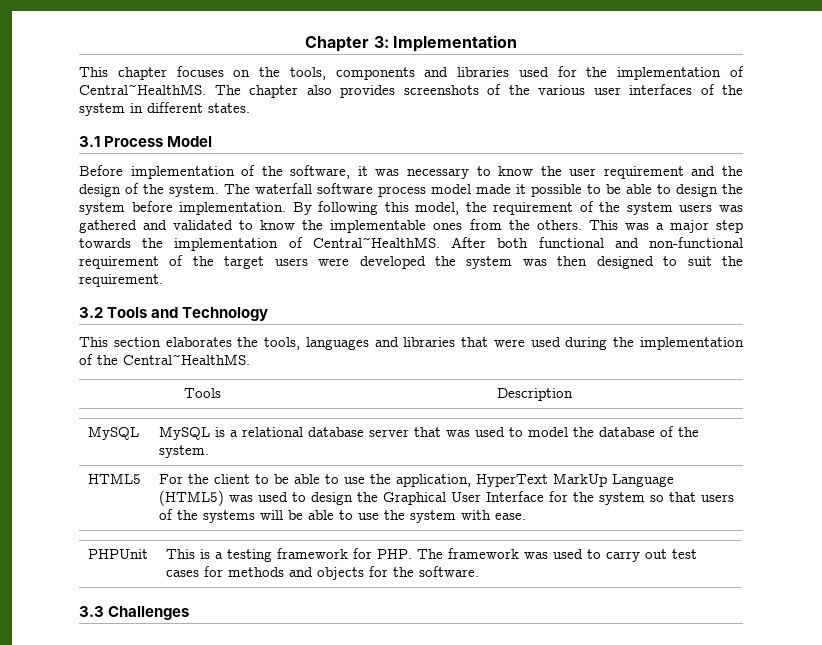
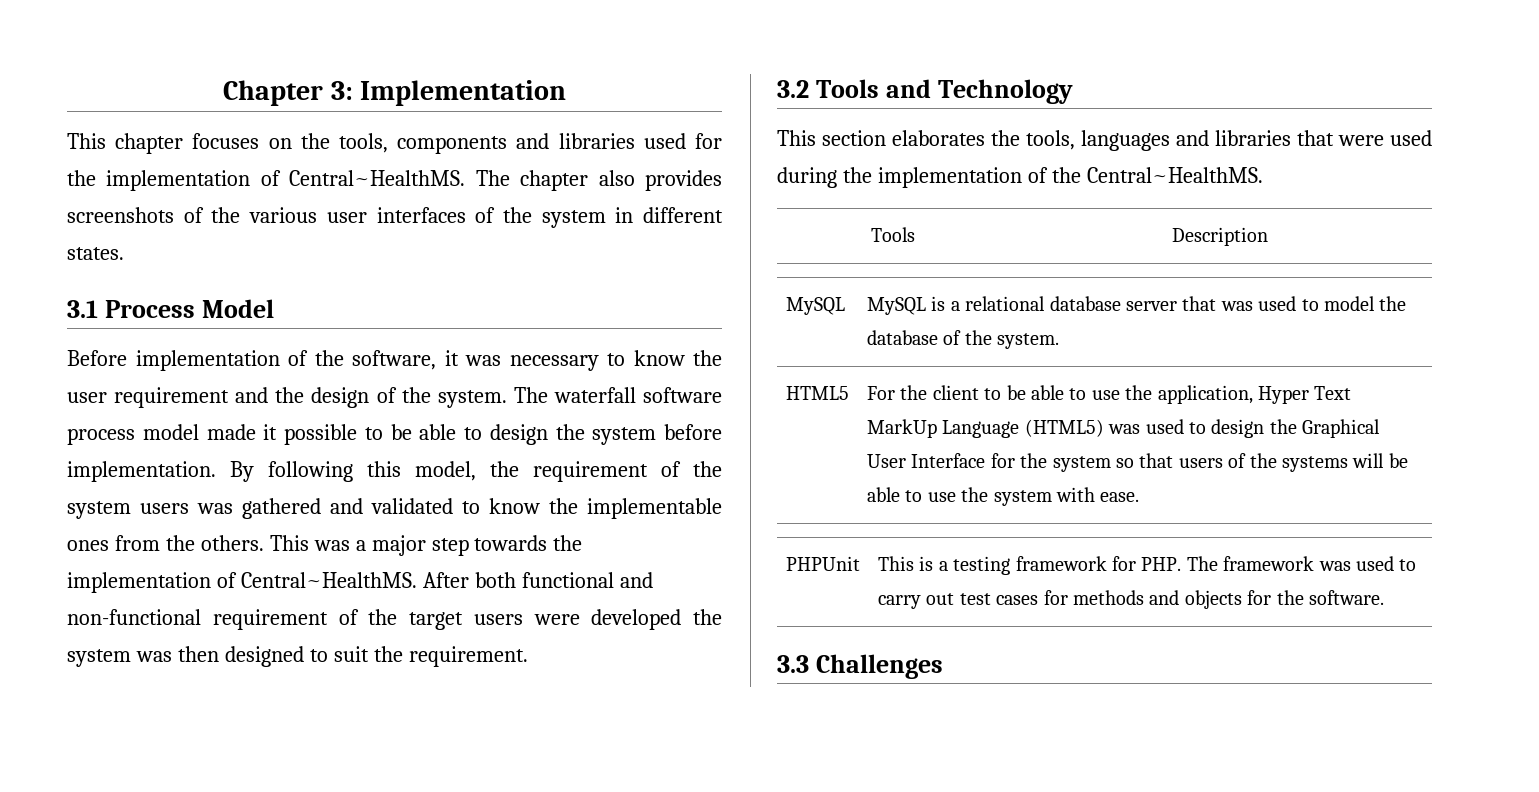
[475,474,548,487] HyperText -> [1257,386,1352,404] Hyper Text

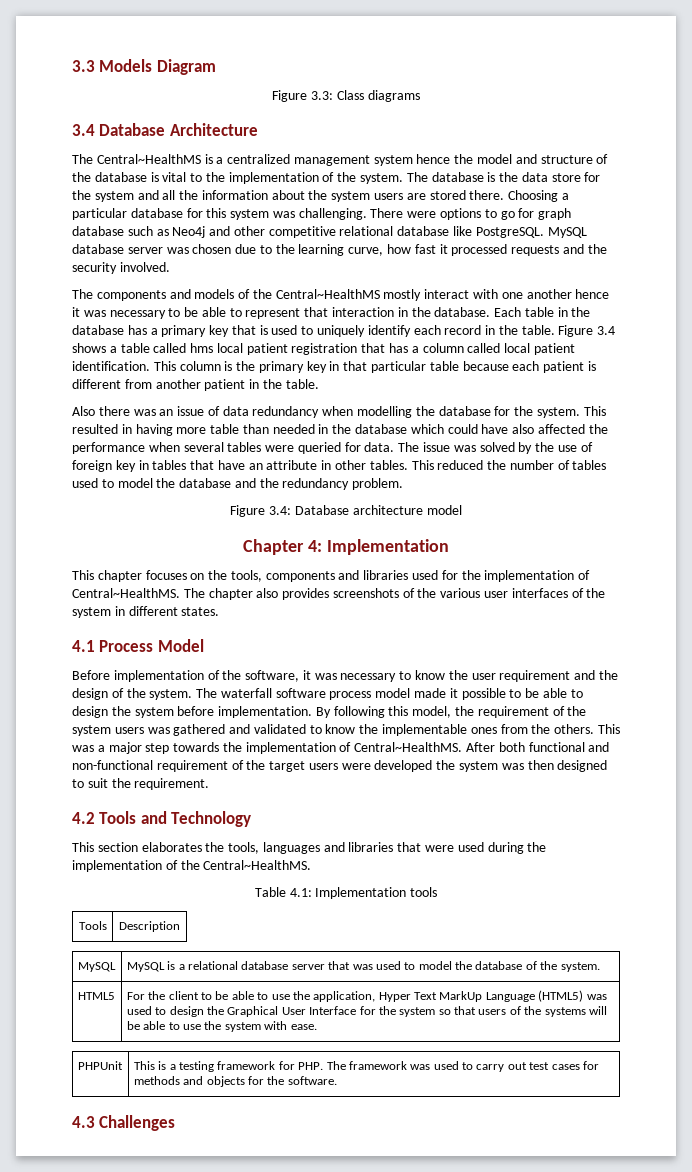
[223,80,353,106] Chapter 3: -> [72,59,216,75] [272,90,420,102] [72,123,258,136] [72,154,609,166] [72,172,601,184] [72,190,569,202] [72,208,572,220] [72,226,587,238] [72,244,607,256] [72,262,170,274] [72,289,610,301] [72,307,591,319] [72,325,616,337] [72,343,575,355] [72,361,596,373] [72,379,319,391] [72,406,606,418] [72,424,608,436] [72,442,593,454] [72,460,607,472] [72,478,404,490] [230,505,462,517] [243,539,322,555] 3.3 Models Diagram // Figure 3.3: Class diagrams // 3.4 Database Architecture // The Central~HealthMS is a centralized management system hence the model and structure of the database is vital to the implementation of the system. The database is the data store for the system and all the information about the system users are stored there. Choosing a particular database for this system was challenging. There were options to go for graph database such as Neo4j and other competitive relational database like PostgreSQL. MySQL database server was chosen due to the learning curve, how fast it processed requests and the security involved. // The components and models of the Central~HealthMS mostly interact with one another hence it was necessary to be able to represent that interaction in the database. Each table in the database has a primary key that is used to uniquely identify each record in the table. Figure 3.4 shows a table called hms local patient registration that has a column called local patient identification. This column is the primary key in that particular table because each patient is different from another patient in the table. // Also there was an issue of data redundancy when modelling the database for the system. This resulted in having more table than needed in the database which could have also affected the performance when several tables were queried for data. The issue was solved by the use of foreign key in tables that have an attribute in other tables. This reduced the number of tables used to model the database and the redundancy problem. // Figure 3.4: Database architecture model // Chapter 4:
[67,300,98,318] 3.1 -> [72,640,95,652] 4.1
[777,80,809,98] 3.2 -> [72,812,95,824] 4.2
(1263, 175) none -> [254,887,438,899] // Table 4.1: Implementation tools
[777,655,809,673] 3.3 -> [72,1116,95,1128] 4.3

